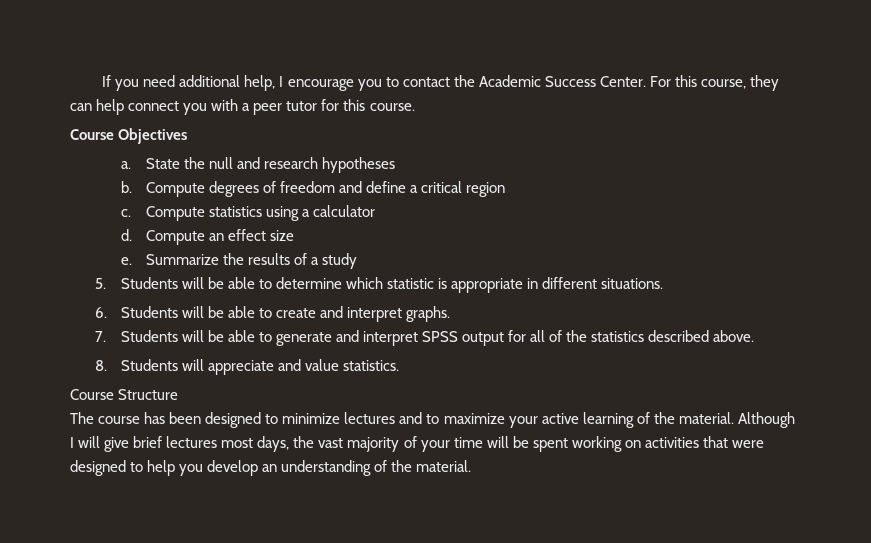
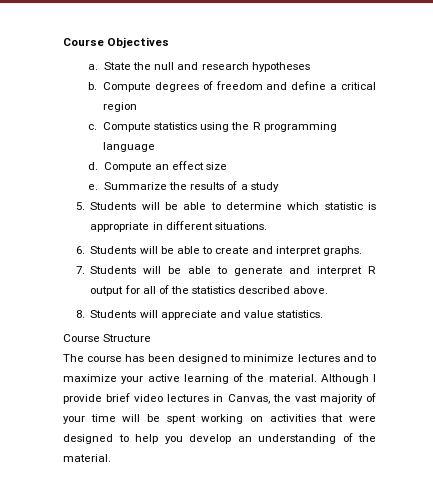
[102,75,780,91] [70,99,415,115] If you need additional help, I encourage you to contact the Academic Success Center. For this course, they can help connect you with a peer tutor for this course. // -> (63, 42) none
[302,205,376,217] a calculator -> [231,122,337,132] [103,142,156,152] the R programming language
[422,331,459,342] SPSS -> [367,266,376,274] R
[78,436,290,452] will give brief lectures most days, -> [63,393,270,404] provide brief video lectures in Canvas,

